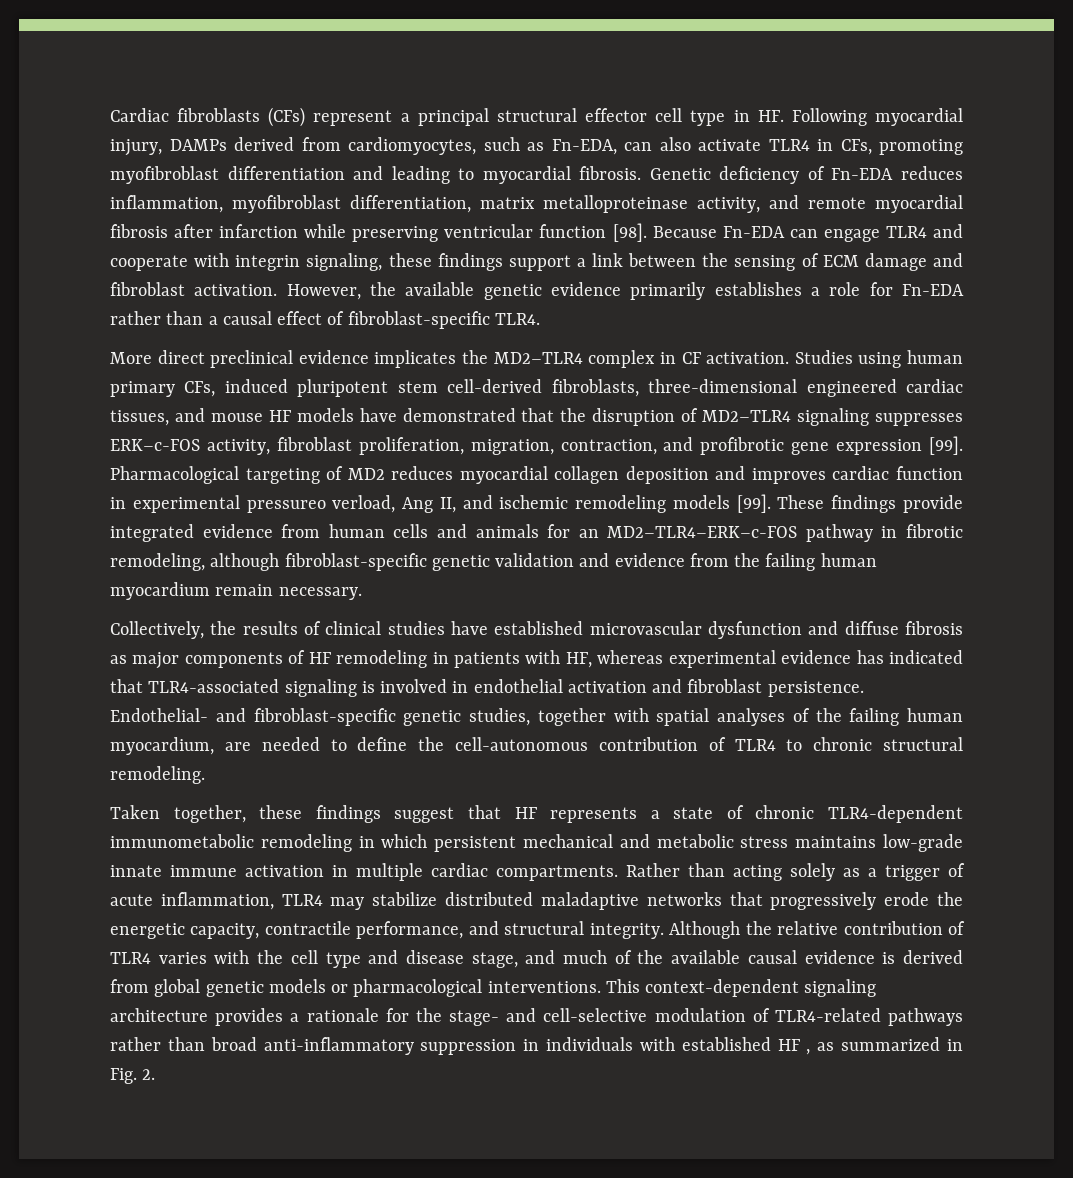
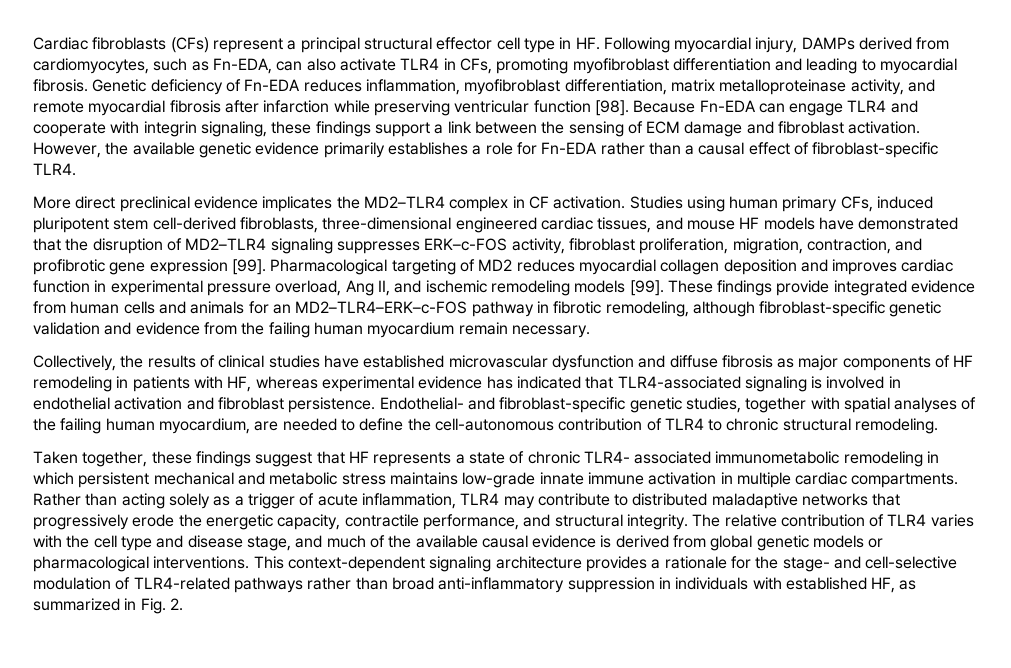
[246,495,396,513] pressureo verload, -> [206,280,342,296] pressure overload,
[828,805,964,823] TLR4-dependent -> [583,451,712,464] TLR4- associated
[372,892,438,906] stabilize -> [537,493,629,506] contribute to
[669,921,772,939] Although the -> [692,514,721,527] The
[777,1039,811,1055] HF , -> [871,577,896,593] HF,

